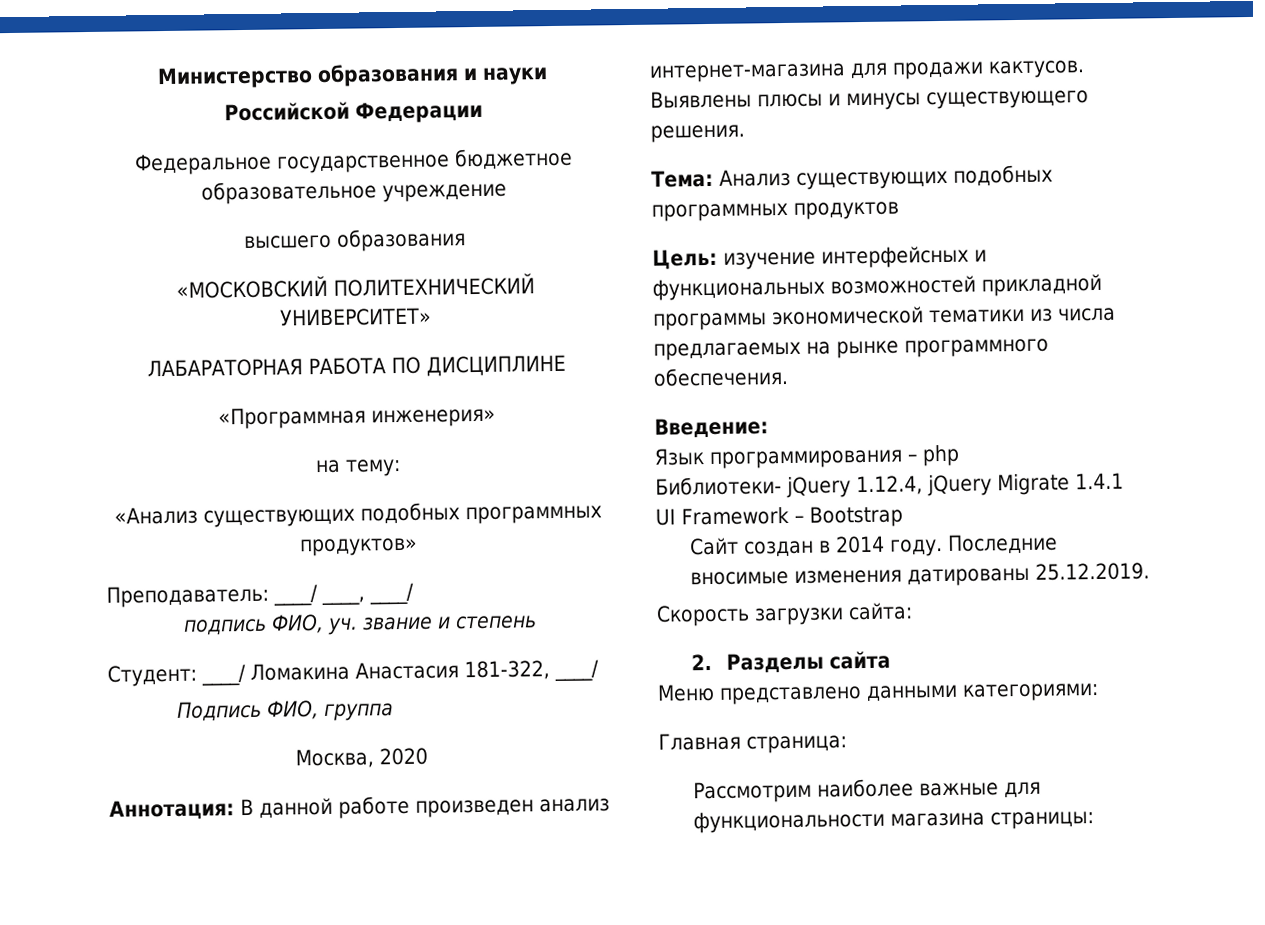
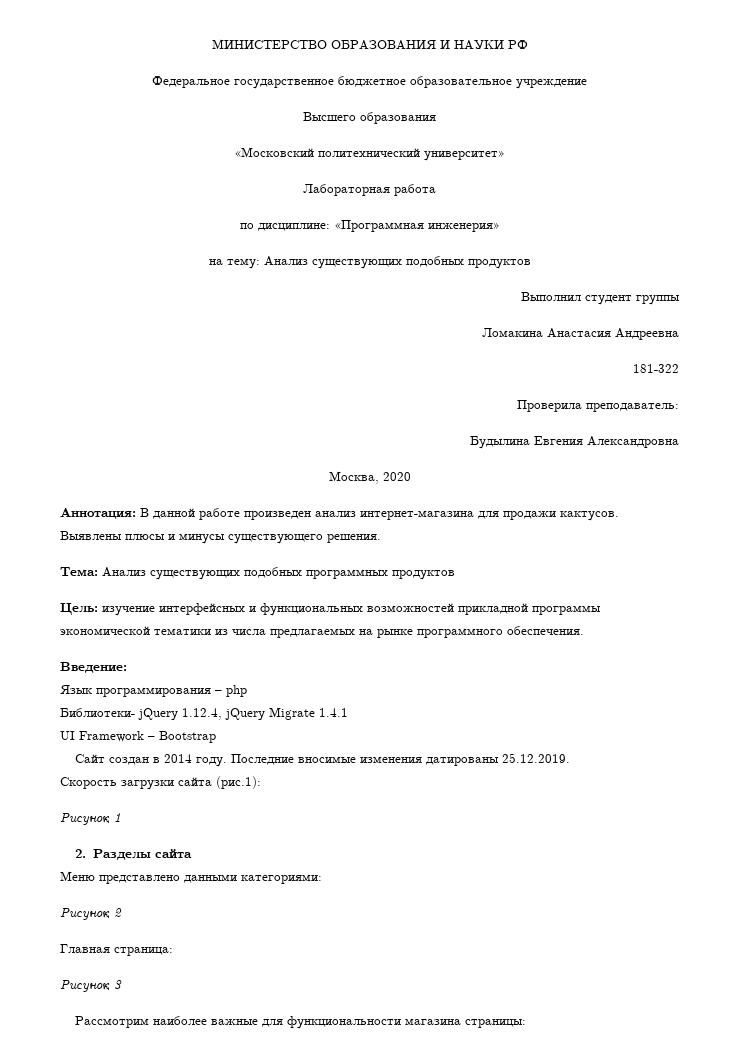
[157,63,548,90] [223,100,483,124] Министерство образования и науки // Российской Федерации -> [211,39,528,50] МИНИСТЕРСТВО ОБРАЗОВАНИЯ И НАУКИ РФ
[244,234,332,249] высшего -> [303,112,356,121] Высшего
[175,273,535,299] [279,307,432,327] [146,354,566,378] «МОСКОВСКИЙ ПОЛИТЕХНИЧЕСКИЙ УНИВЕРСИТЕТ» // ЛАБАРАТОРНАЯ РАБОТА ПО ДИСЦИПЛИНЕ // -> [234,147,505,161] [303,184,436,196] [239,223,330,231] «Московский политехнический университет» // Лабораторная работа // по дисциплине:
[114,502,602,528] [299,537,418,557] [106,582,414,608] [182,614,537,635] [107,659,599,687] [176,700,394,722] // «Анализ существующих подобных программных продуктов» // Преподаватель: ____/ ____, ____/ // подпись ФИО, уч. звание и степень // Студент: ____/ Ломакина Анастасия 181-322, ____/ // Подпись ФИО, группа -> [263,256,531,269] [521,292,680,305] [482,328,679,340] [633,364,679,373] [517,400,679,412] [470,436,679,449] Анализ существующих подобных продуктов // Выполнил студент группы // Ломакина Анастасия Андреевна // 181-322 // Проверила преподаватель: // Будылина Евгения Александровна
[848,602,913,621] сайта: -> [178,776,261,789] [60,813,121,825] сайта (рис.1): // Рисунок 1
(1099, 692) none -> [60,908,122,920] // Рисунок 2
(847, 744) none -> [60,980,122,992] // Рисунок 3

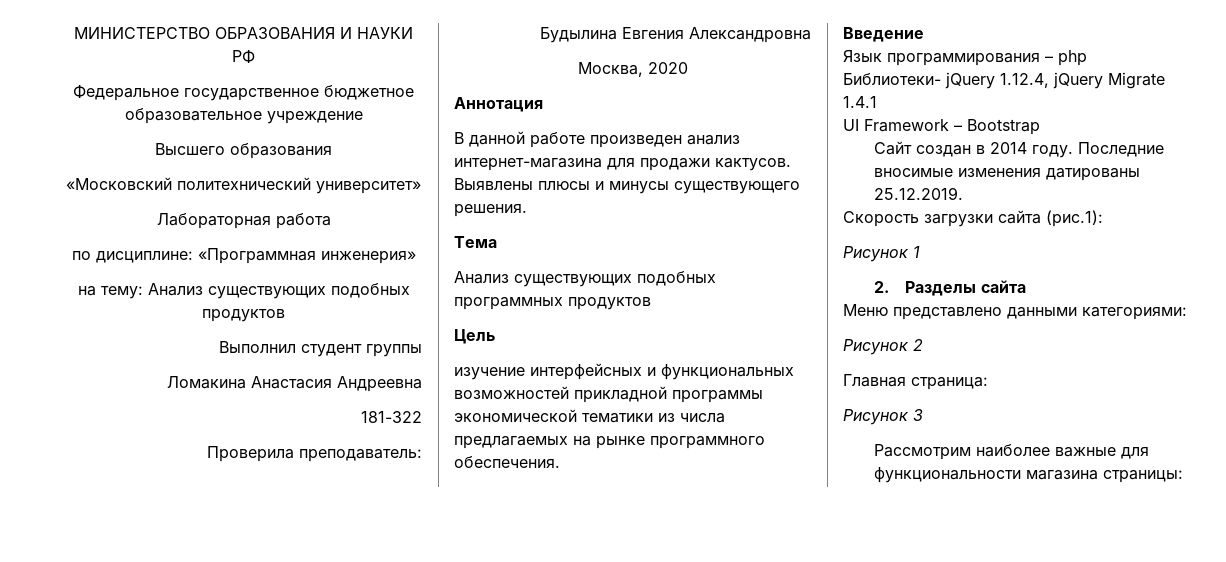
[60,508,136,519] Аннотация: -> [454,97,543,112] Аннотация //
[60,567,98,577] Тема: -> [454,236,497,248] Тема //
[60,603,98,615] Цель: -> [454,329,495,344] Цель //
[60,662,127,673] Введение: -> [843,27,924,42] Введение

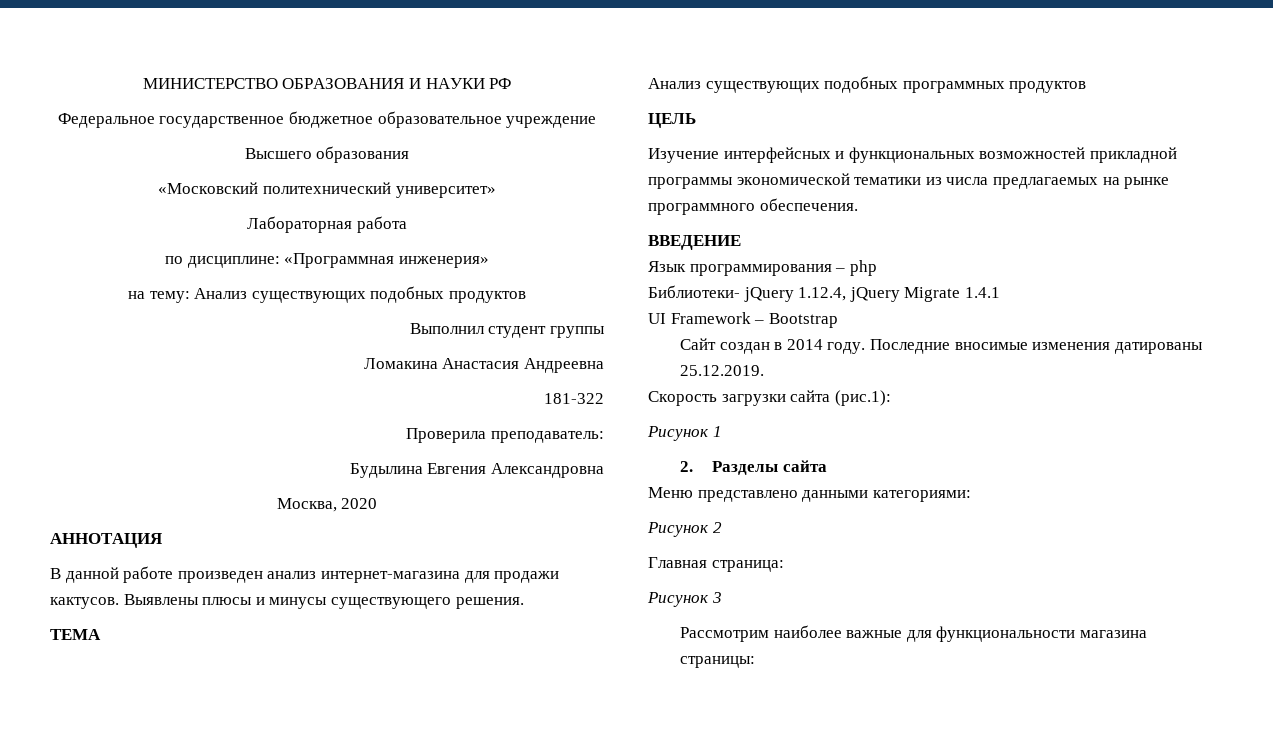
[454,97,543,112] Аннотация -> [50,533,162,548] АННОТАЦИЯ
[454,236,497,248] Тема -> [50,629,101,640] ТЕМА
[454,329,495,344] [454,367,525,380] Цель // изучение -> [648,113,696,128] [648,148,719,163] ЦЕЛЬ // Изучение
[843,27,924,42] Введение -> [648,235,741,250] ВВЕДЕНИЕ

